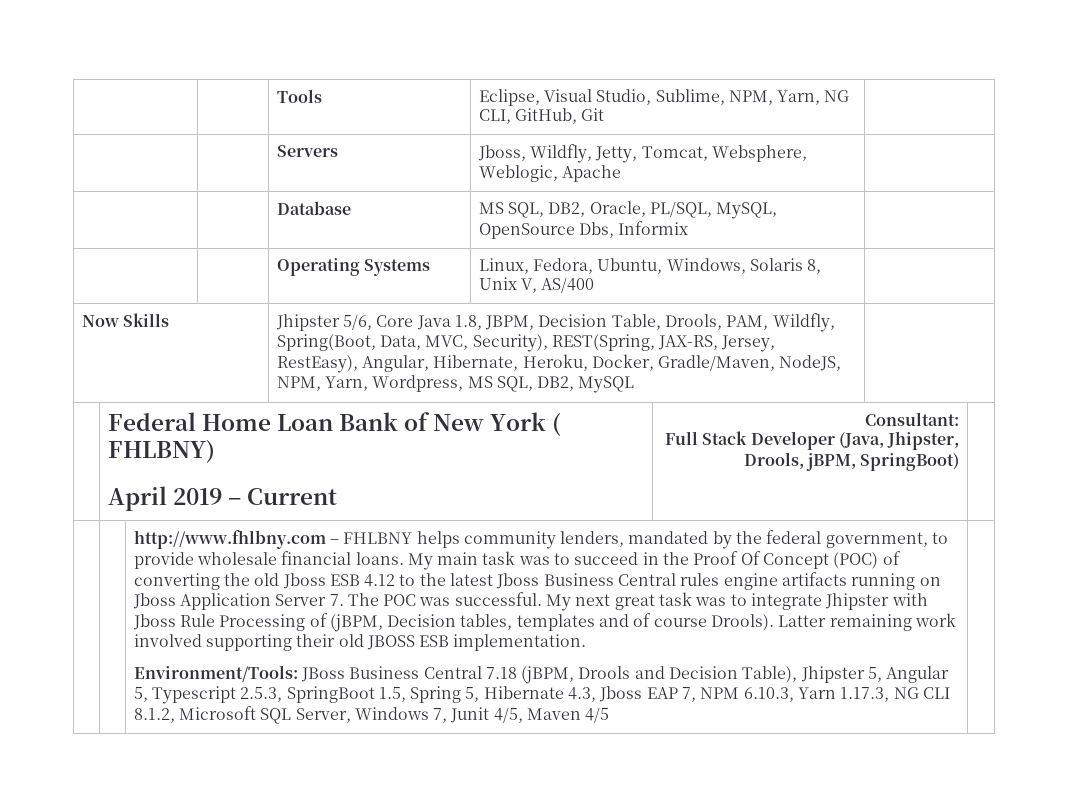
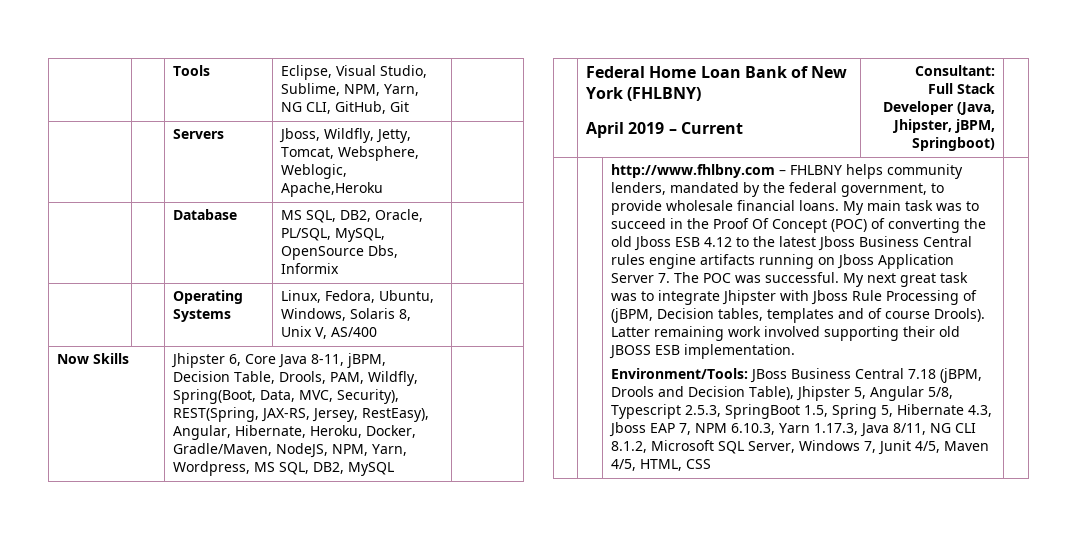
[561,165,621,182] Apache -> [280,182,383,197] Apache,Heroku
[342,314,372,330] 5/6, -> [228,354,241,366] 6,
[454,315,535,330] 1.8, JBPM, -> [310,353,386,368] 8-11, jBPM,
[552,412,562,436] [107,439,215,463] ( FHLBNY) -> [627,87,702,101] (FHLBNY)
[743,452,960,471] Drools, jBPM, SpringBoot) -> [955,119,996,133] [912,137,996,151] jBPM, Springboot)
[133,687,148,702] 5, -> [927,387,953,399] 5/8,
(890, 694) none -> [859,423,926,437] Java 8/11,
[585,707,610,723] 4/5 -> [610,459,711,471] 4/5, HTML, CSS

